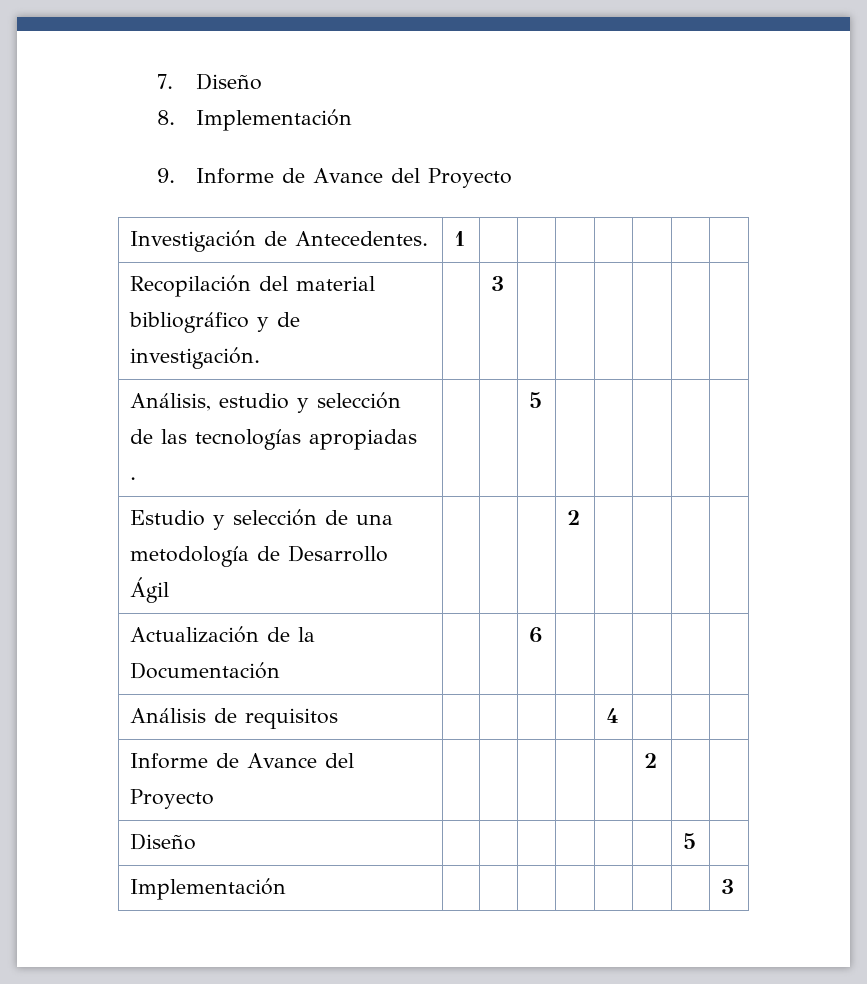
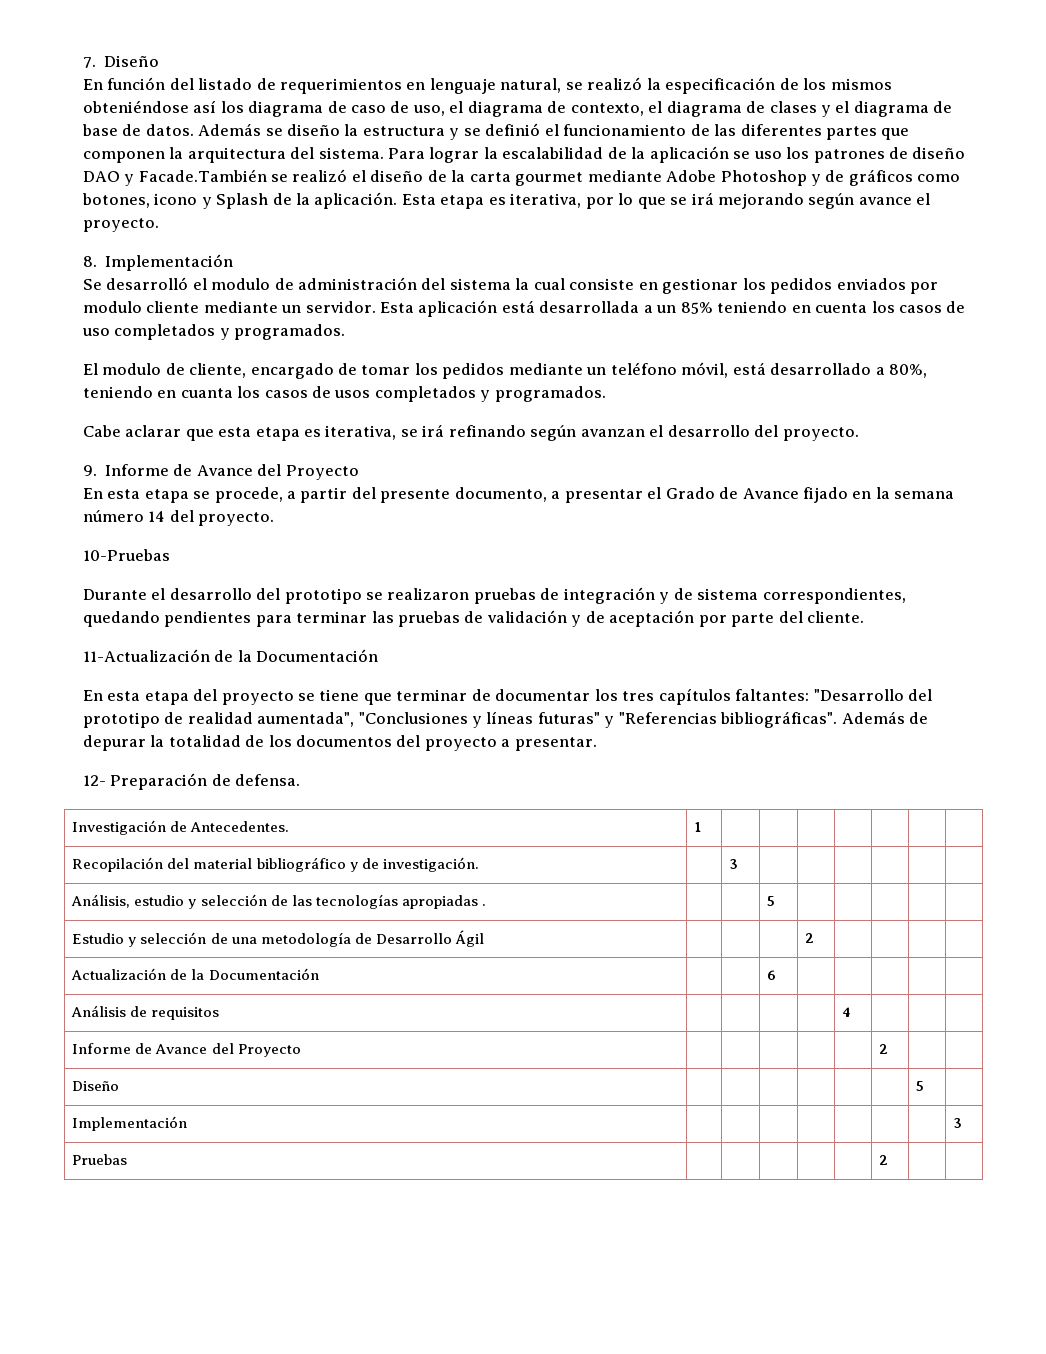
[156,109,352,131] 8. Implementación -> [82,77,892,94] [82,100,953,117] [81,123,910,140] [82,146,966,163] [82,169,961,186] [81,192,931,209] [82,218,159,232] [82,254,233,271] [82,277,938,294] [82,300,966,317] [81,324,346,340] [82,362,927,379] [82,386,606,402] [82,424,859,441] En función del listado de requerimientos en lenguaje natural, se realizó la especificación de los mismos obteniéndose así los diagrama de caso de uso, el diagrama de contexto, el diagrama de clases y el diagrama de base de datos. Además se diseño la estructura y se definió el funcionamiento de las diferentes partes que componen la arquitectura del sistema. Para lograr la escalabilidad de la aplicación se uso los patrones de diseño DAO y Facade.También se realizó el diseño de la carta gourmet mediante Adobe Photoshop y de gráficos como botones, icono y Splash de la aplicación. Esta etapa es iterativa, por lo que se irá mejorando según avance el proyecto. // 8. Implementación // Se desarrolló el modulo de administración del sistema la cual consiste en gestionar los pedidos enviados por modulo cliente mediante un servidor. Esta aplicación está desarrollada a un 85% teniendo en cuenta los casos de uso completados y programados. // El modulo de cliente, encargado de tomar los pedidos mediante un teléfono móvil, está desarrollado a 80%, teniendo en cuanta los casos de usos completados y programados. // Cabe aclarar que esta etapa es iterativa, se irá refinando según avanzan el desarrollo del proyecto.
(512, 178) none -> [82,487,955,503] [82,510,275,526] [82,549,170,561] [82,587,906,604] [82,610,865,627] [82,649,379,662] [82,688,932,705] [82,711,929,728] [82,735,597,751] [82,773,301,790] // En esta etapa se procede, a partir del presente documento, a presentar el Grado de Avance fijado en la semana número 14 del proyecto. // 10-Pruebas // Durante el desarrollo del prototipo se realizaron pruebas de integración y de sistema correspondientes, quedando pendientes para terminar las pruebas de validación y de aceptación por parte del cliente. // 11-Actualización de la Documentación // En esta etapa del proyecto se tiene que terminar de documentar los tres capítulos faltantes: "Desarrollo del prototipo de realidad aumentada", "Conclusiones y líneas futuras" y "Referencias bibliográficas". Además de depurar la totalidad de los documentos del proyecto a presentar. // 12- Preparación de defensa.
(735, 886) none -> [72,1154,128,1165] [879,1155,889,1165] // Pruebas | | | | | | 2 | |

